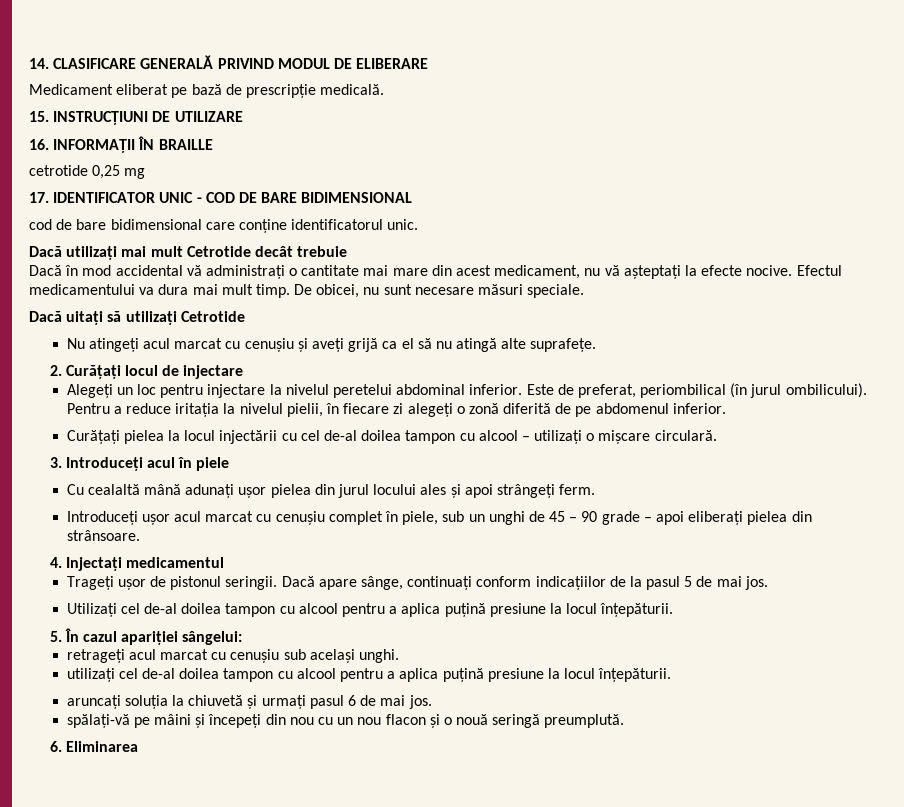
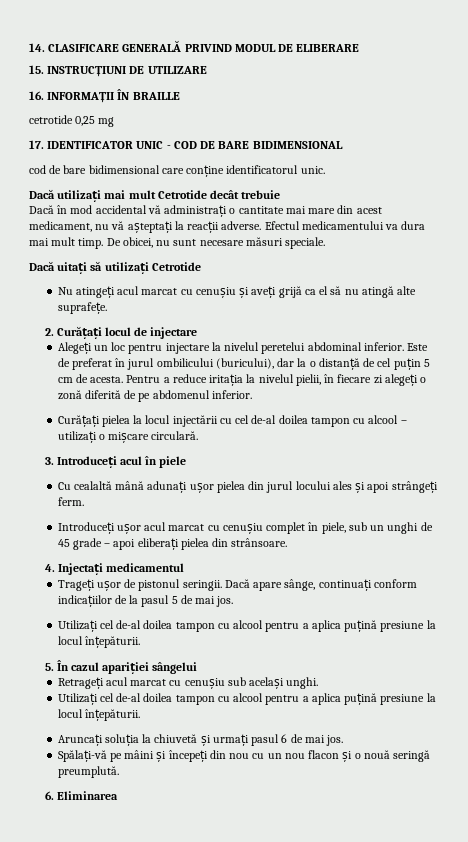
[29,84,385,98] // Medicament eliberat pe bază de prescripție medicală. -> (360, 48) none
[701,265,793,276] efecte nocive. -> [187,221,262,233] reacții adverse.
[577,383,867,398] preferat, periombilical (în jurul ombilicului). -> [71,358,430,370] [57,374,124,383] preferat în jurul ombilicului (buricului), dar la o distanță de cel puțin 5 cm de acesta.
[569,511,598,522] – 90 -> (70, 543) none
[182,631,243,645] [66,649,125,663] sângelui: // retrageți -> [152,662,198,674] [57,677,104,689] sângelui // Retrageți
[66,668,115,682] utilizați -> [57,693,98,705] Utilizați
[66,695,121,709] aruncați -> [57,734,103,746] Aruncați
[66,714,130,728] spălați-vă -> [57,750,107,762] Spălați-vă

